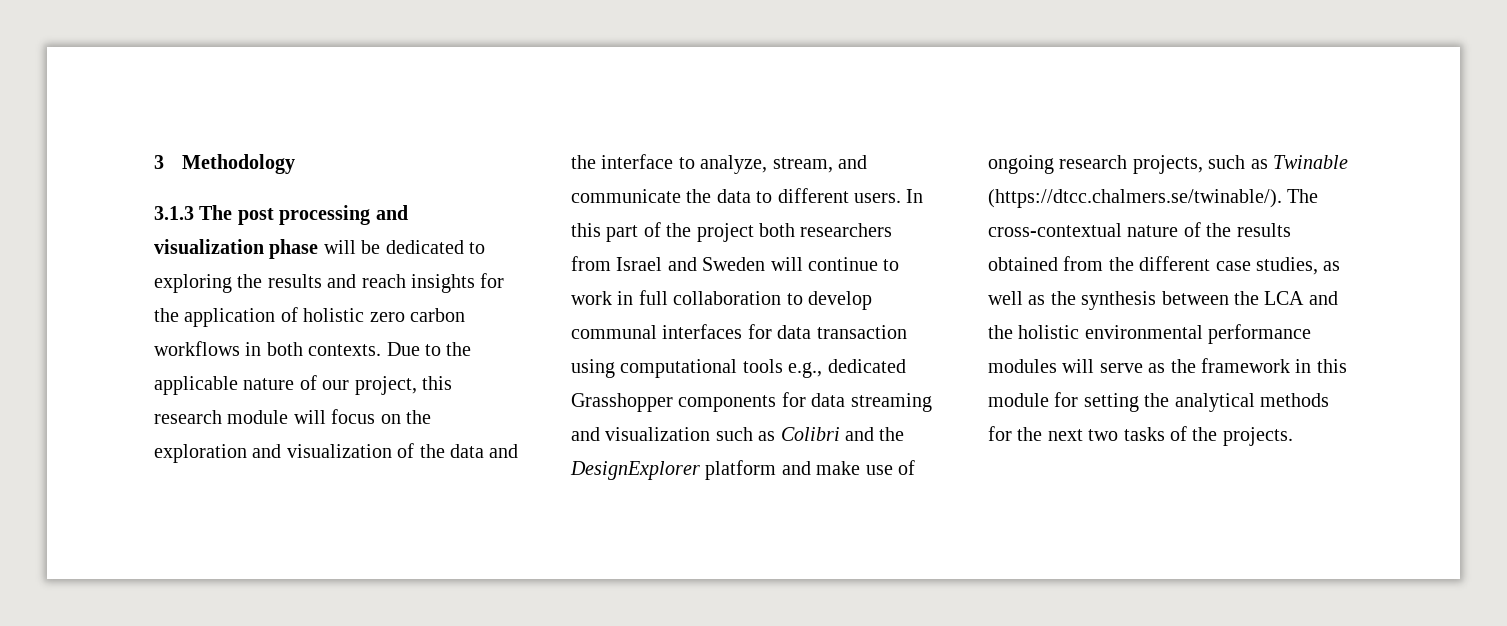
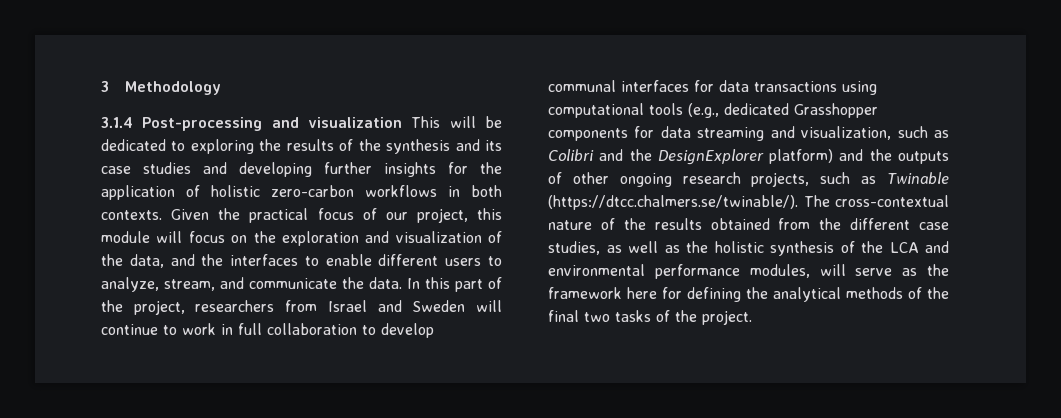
[154,205,408,225] [154,239,319,259] 3.1.3 The post processing and visualization phase -> [101,116,441,131] 3.1.4 Post-processing and visualization This
[327,274,406,288] and reach -> [339,139,503,154] [101,162,372,177] of the synthesis and its case studies and developing further
[369,308,465,322] zero carbon -> [271,185,354,197] zero-carbon
[386,342,472,356] [154,376,295,395] Due to the applicable nature -> [171,208,354,223] Given the practical focus
[154,410,222,424] research -> (502, 214) none
[450,444,519,458] [571,154,674,169] data and the interface -> [129,254,482,268] data, and the interfaces to enable different users
[716,188,901,203] data to different users. -> [369,277,402,289] data.
[696,223,795,242] project both -> [133,300,185,315] project,
[816,325,907,339] transaction -> [754,81,837,92] transactions
[788,362,823,378] e.g., -> [688,103,719,118] (e.g.,
[605,427,711,441] visualization -> [801,126,892,140] visualization,
[705,460,915,480] platform and make use of -> [769,149,949,164] [548,172,609,184] platform) and the outputs of other
[1081,291,1229,310] synthesis between -> [714,241,855,256] holistic synthesis of
[988,325,1080,339] the holistic -> (949, 247) none
[988,359,1057,373] modules -> [749,264,810,278] modules,
[1295,359,1347,373] [988,392,1329,412] [988,426,1083,441] in this module for setting the analytical methods for the next -> [627,287,949,302] [548,310,579,322] here for defining the analytical methods of the final
[1222,427,1293,446] projects. -> [702,310,752,325] project.

